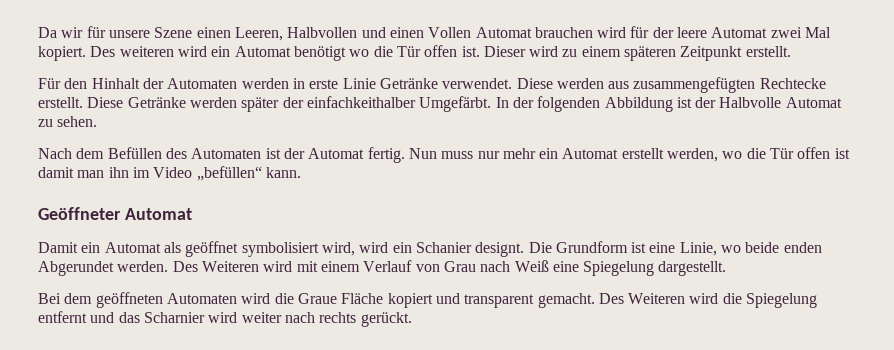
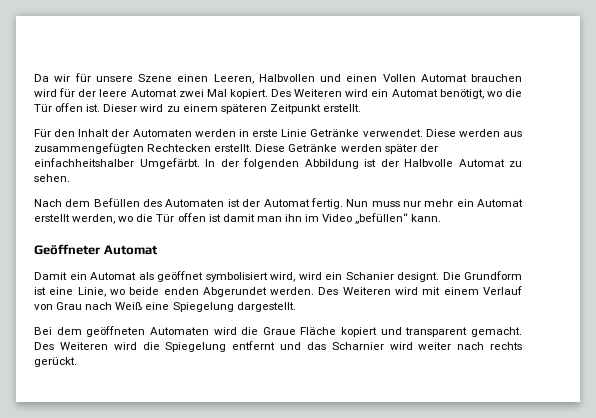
[119,46,174,57] weiteren -> [294,89,343,97] Weiteren
[293,46,346,61] benötigt -> [439,89,484,99] benötigt,
[91,78,140,89] Hinhalt -> [78,129,110,137] Inhalt
[759,78,826,89] Rechtecke -> [147,144,212,152] Rechtecken
[306,96,416,108] einfachkeithalber -> [34,158,134,167] einfachheitshalber

